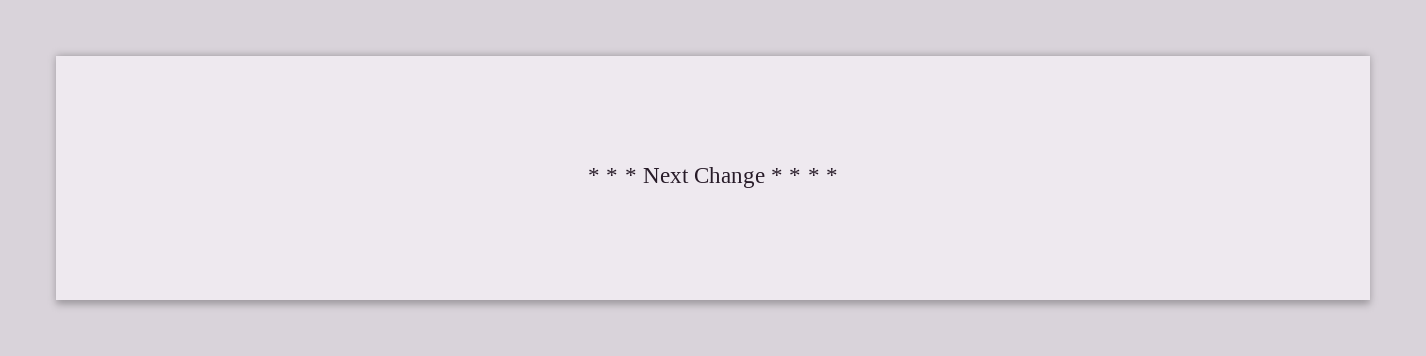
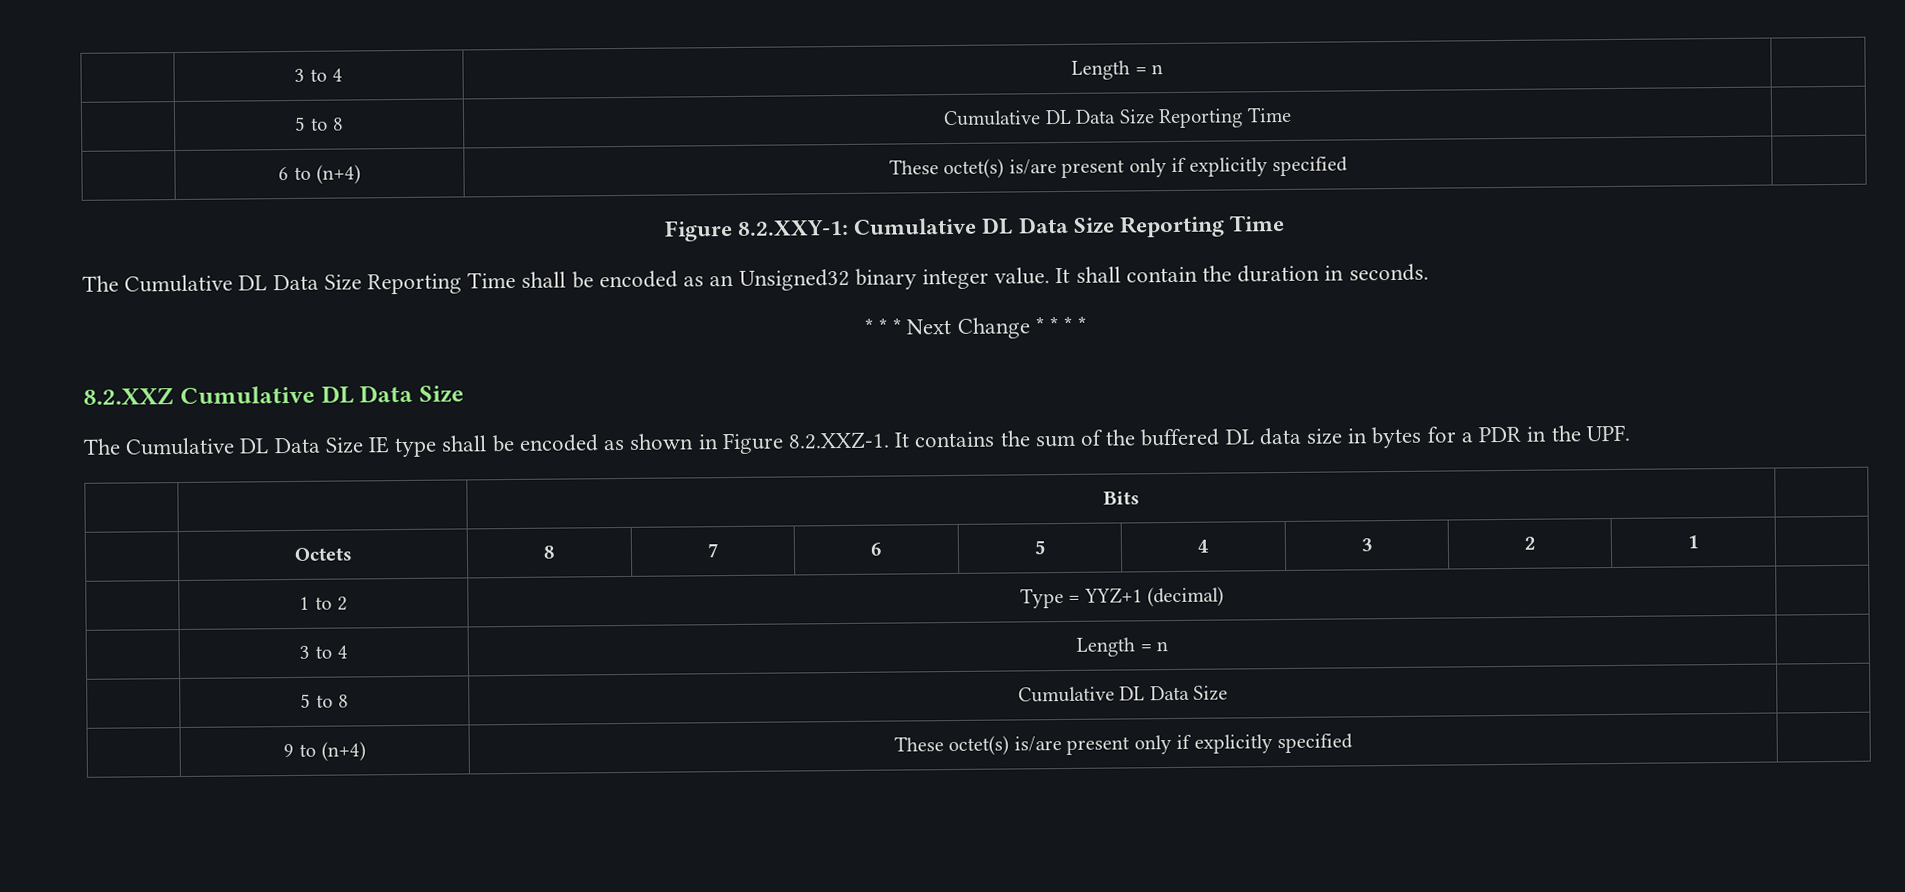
(588, 175) none -> [294,68,343,82] [1070,60,1164,80] [294,116,344,131] [943,106,1292,129] [278,164,361,185] [888,156,1349,180] [663,214,1286,242] [82,263,1429,295] | 3 to 4 | Length = n | // | 5 to 8 | Cumulative DL Data Size Reporting Time | // | 6 to (n+4) | These octet(s) is/are present only if explicitly specified | // Figure 8.2.XXY-1: Cumulative DL Data Size Reporting Time // The Cumulative DL Data Size Reporting Time shall be encoded as an Unsigned32 binary integer value. It shall contain the duration in seconds. //
(838, 175) none -> [83,384,464,405] [83,424,1630,458] [1102,491,1140,505] [293,547,353,561] [543,545,556,559] [706,543,719,558] [870,542,882,556] [1033,540,1046,555] [1197,539,1209,553] [1360,538,1373,552] [1523,536,1536,550] [1687,535,1699,549] [299,596,348,611] [1019,586,1225,609] [299,645,348,659] [1075,637,1169,657] [300,693,349,708] [1017,685,1229,703] [283,741,366,762] [893,733,1354,757] // 8.2.XXZ Cumulative DL Data Size // The Cumulative DL Data Size IE type shall be encoded as shown in Figure 8.2.XXZ-1. It contains the sum of the buffered DL data size in bytes for a PDR in the UPF. // | | Bits | // | Octets | 8 | 7 | 6 | 5 | 4 | 3 | 2 | 1 | // | 1 to 2 | Type = YYZ+1 (decimal) | // | 3 to 4 | Length = n | // | 5 to 8 | Cumulative DL Data Size | // | 9 to (n+4) | These octet(s) is/are present only if explicitly specified |

